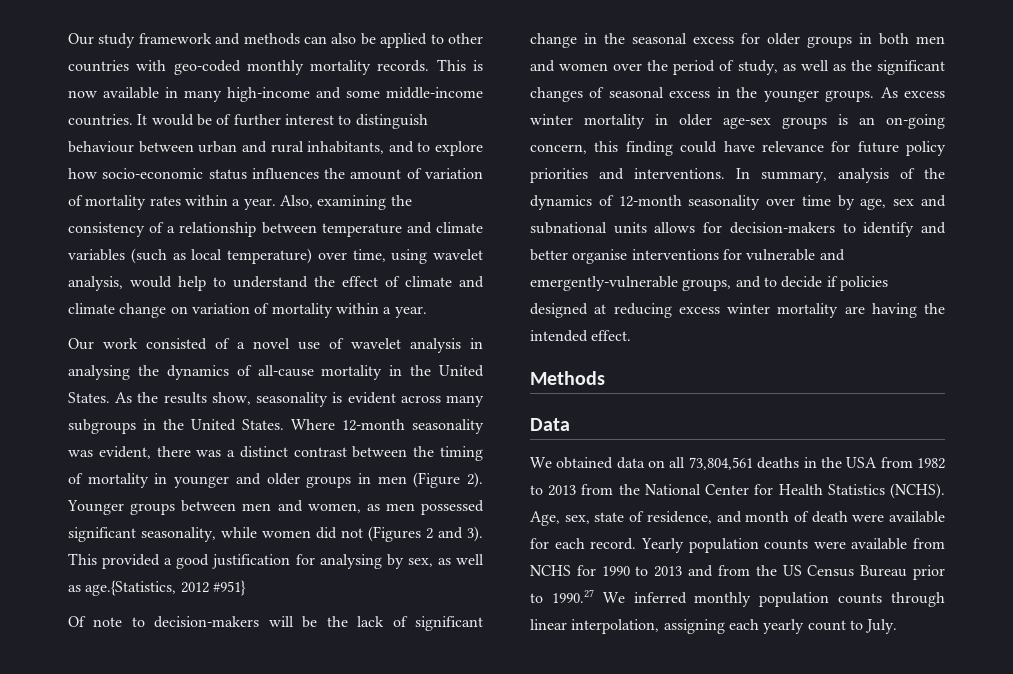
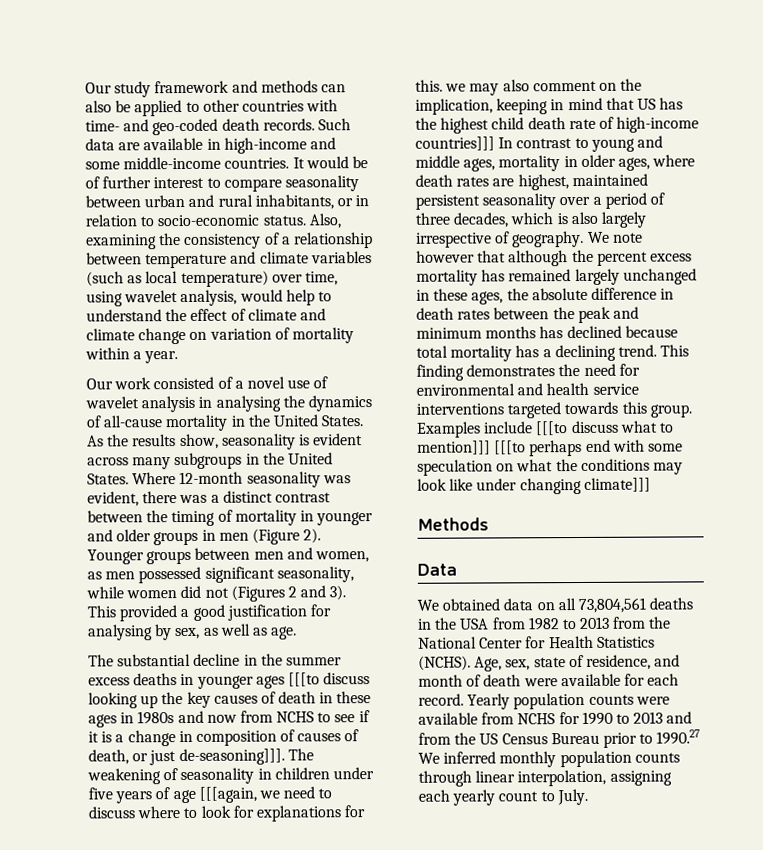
[173,59,483,75] [68,90,97,98] geo-coded monthly mortality records. This is now -> [85,118,351,136] [85,138,141,151] time- and geo-coded death records. Such data are
[184,90,222,102] many -> (221, 144) none
[355,114,428,129] [68,141,134,153] distinguish behaviour -> [223,175,359,192] compare seasonality
[388,141,483,156] [68,168,483,180] [68,195,276,210] and to explore how socio-economic status influences the amount of variation of mortality rates within a year. -> [336,195,370,207] [85,214,306,227] or in relation to socio-economic status.
[85,580,246,596] [68,616,484,631] [530,33,945,48] [530,60,945,75] [530,87,946,102] [530,114,945,129] [530,141,946,156] [530,168,945,183] [530,195,946,210] [530,222,946,237] [530,249,845,264] [530,276,888,291] [530,303,945,318] [530,330,632,342] age.{Statistics, 2012 #951} // Of note to decision-makers will be the lack of significant change in the seasonal excess for older groups in both men and women over the period of study, as well as the significant changes of seasonal excess in the younger groups. As excess winter mortality in older age-sex groups is an on-going concern, this finding could have relevance for future policy priorities and interventions. In summary, analysis of the dynamics of 12-month seasonality over time by age, sex and subnational units allows for decision-makers to identify and better organise interventions for vulnerable and emergently-vulnerable groups, and to decide if policies designed at reducing excess winter mortality are having the intended effect. -> [271,626,298,640] [88,653,342,667] [88,672,371,689] [88,691,372,709] [88,710,370,728] [88,729,360,747] [88,748,314,766] [87,767,374,785] [88,786,333,804] [88,805,366,822] [415,78,643,96] [415,97,684,115] [415,116,700,134] [415,135,663,152] [415,154,696,172] [415,173,648,191] [415,192,665,210] [415,211,647,228] [416,230,643,248] [416,249,692,267] [416,268,697,286] [416,287,675,305] [416,306,639,324] [416,325,678,339] [416,344,690,362] [416,363,640,381] [416,382,639,396] [416,401,692,419] [416,420,674,438] [417,439,683,457] [417,458,683,476] [417,477,651,495] age. // The substantial decline in the summer excess deaths in younger ages [[[to discuss looking up the key causes of death in these ages in 1980s and now from NCHS to see if it is a change in composition of causes of death, or just de-seasoning]]]. The weakening of seasonality in children under five years of age [[[again, we need to discuss where to look for explanations for this. we may also comment on the implication, keeping in mind that US has the highest child death rate of high-income countries]]] In contrast to young and middle ages, mortality in older ages, where death rates are highest, maintained persistent seasonality over a period of three decades, which is also largely irrespective of geography. We note however that although the percent excess mortality has remained largely unchanged in these ages, the absolute difference in death rates between the peak and minimum months has declined because total mortality has a declining trend. This finding demonstrates the need for environmental and health service interventions targeted towards this group. Examples include [[[to discuss what to mention]]] [[[to perhaps end with some speculation on what the conditions may look like under changing climate]]]

